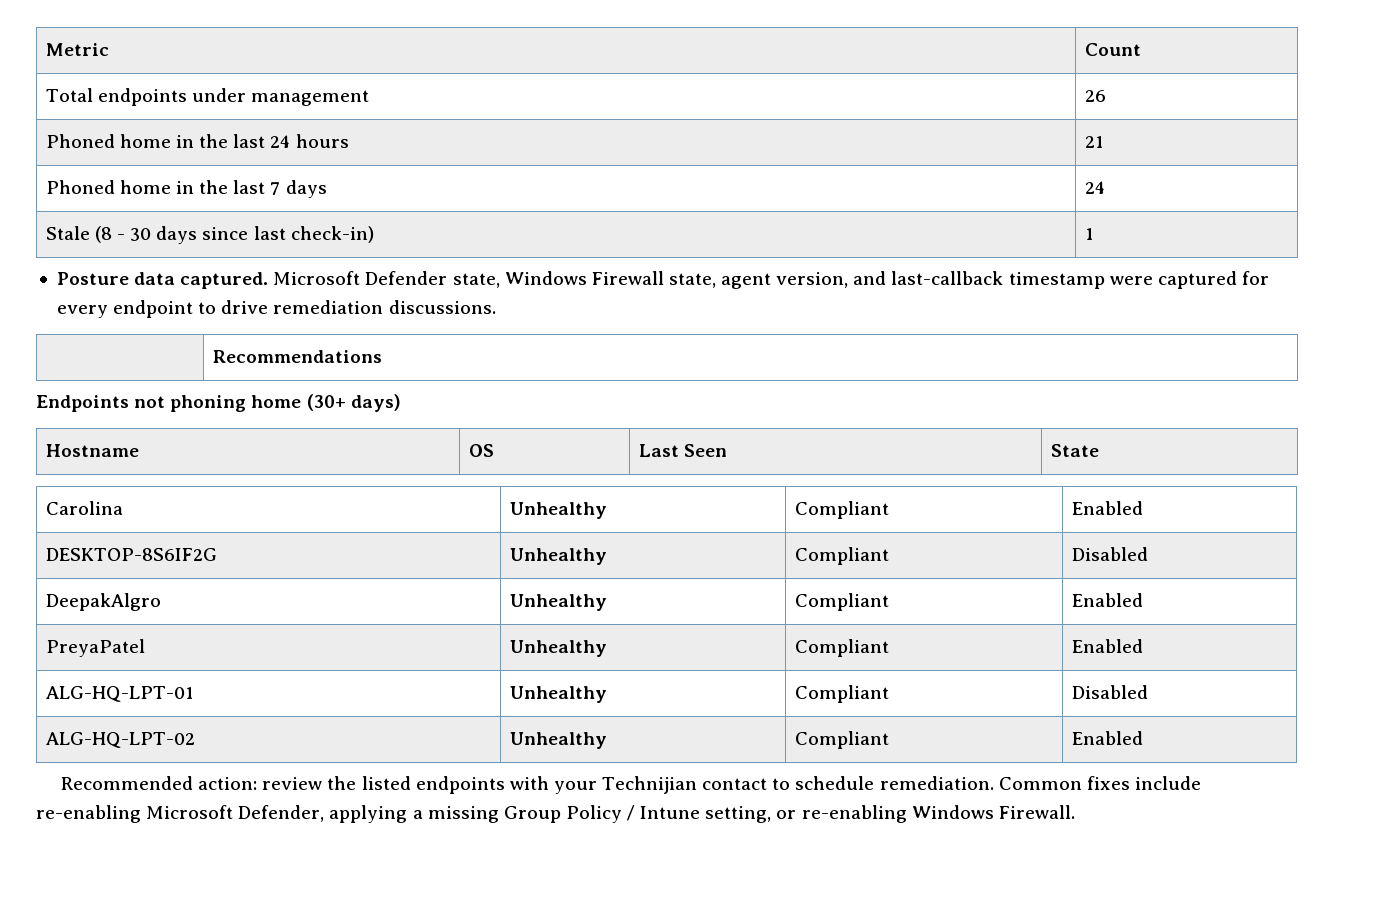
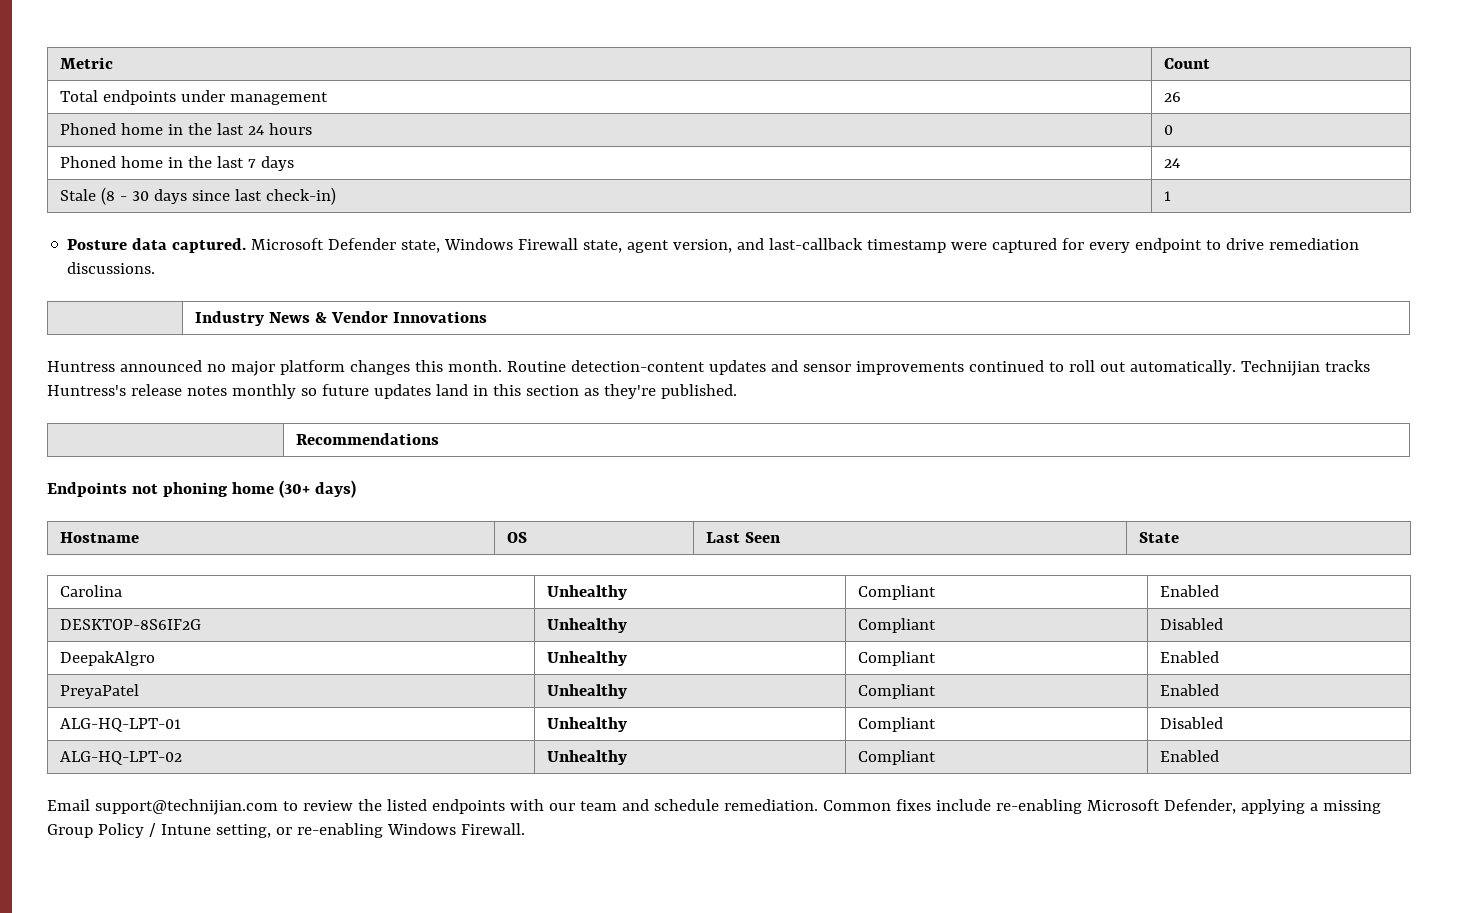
[1084,136,1103,148] 21 -> [1164,125,1174,135] 0
(496, 307) none -> [195,311,488,326] [47,360,1370,376] [47,384,737,399] // | Industry News & Vendor Innovations // Huntress announced no major platform changes this month. Routine detection-content updates and sensor improvements continued to roll out automatically. Technijian tracks Huntress's release notes monthly so future updates land in this section as they're published.
[61,776,258,790] Recommended action: -> [47,799,298,815] Email support@technijian.com to
[553,776,791,794] your Technijian contact to -> [548,799,649,811] our team and

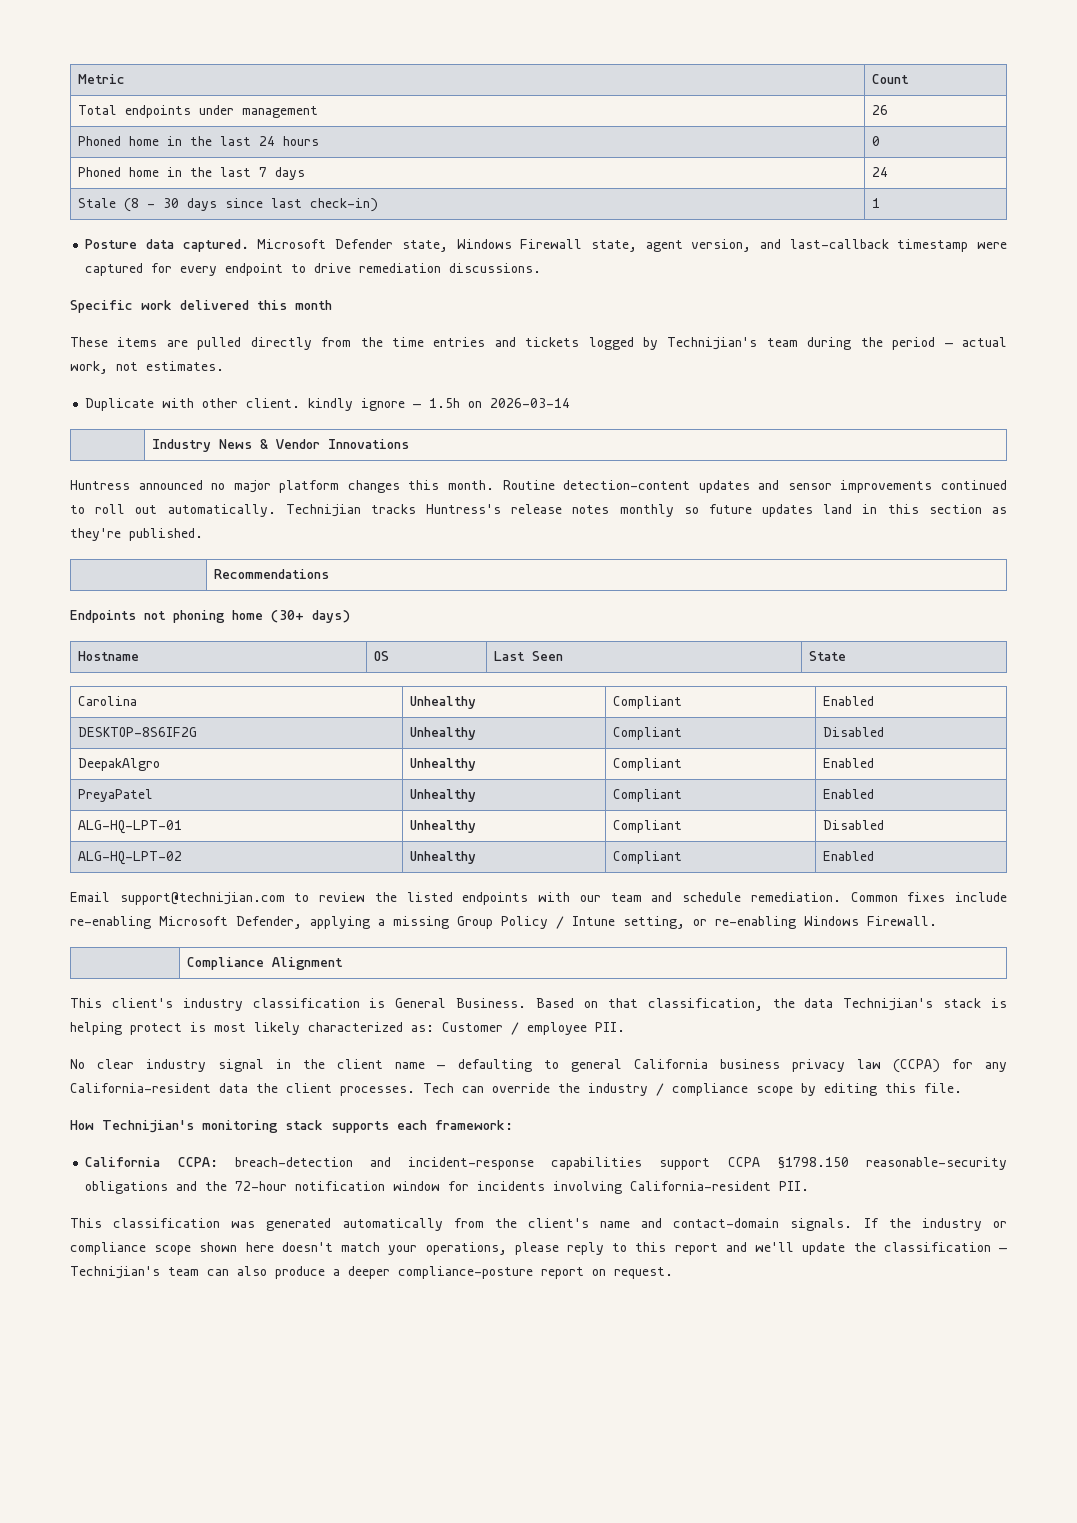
(156, 268) none -> [70,300,332,313] [70,337,1008,350] [70,361,224,374] [85,398,571,411] // Specific work delivered this month // These items are pulled directly from the time entries and tickets logged by Technijian's team during the period — actual work, not estimates. // Duplicate with other client. kindly ignore — 1.5h on 2026-03-14
(525, 829) none -> [186,957,343,970] [70,998,1008,1011] [70,1022,625,1035] [70,1059,1007,1073] [70,1083,962,1096] [70,1120,513,1133] [85,1157,1008,1170] [85,1181,810,1194] [70,1218,1007,1231] [70,1242,1007,1255] [70,1266,673,1279] // | Compliance Alignment // This client's industry classification is General Business. Based on that classification, the data Technijian's stack is helping protect is most likely characterized as: Customer / employee PII. // No clear industry signal in the client name — defaulting to general California business privacy law (CCPA) for any California-resident data the client processes. Tech can override the industry / compliance scope by editing this file. // How Technijian's monitoring stack supports each framework: // California CCPA: breach-detection and incident-response capabilities support CCPA §1798.150 reasonable-security obligations and the 72-hour notification window for incidents involving California-resident PII. // This classification was generated automatically from the client's name and contact-domain signals. If the industry or compliance scope shown here doesn't match your operations, please reply to this report and we'll update the classification — Technijian's team can also produce a deeper compliance-posture report on request.

